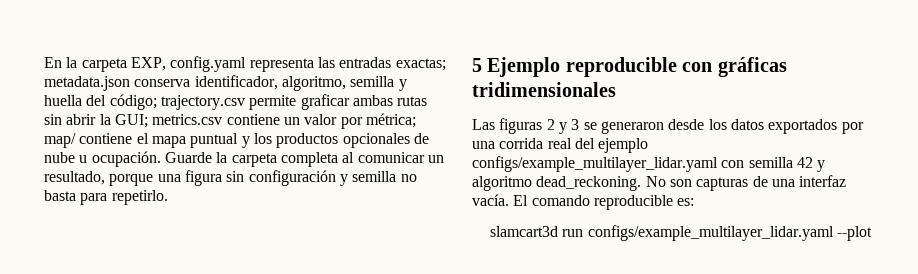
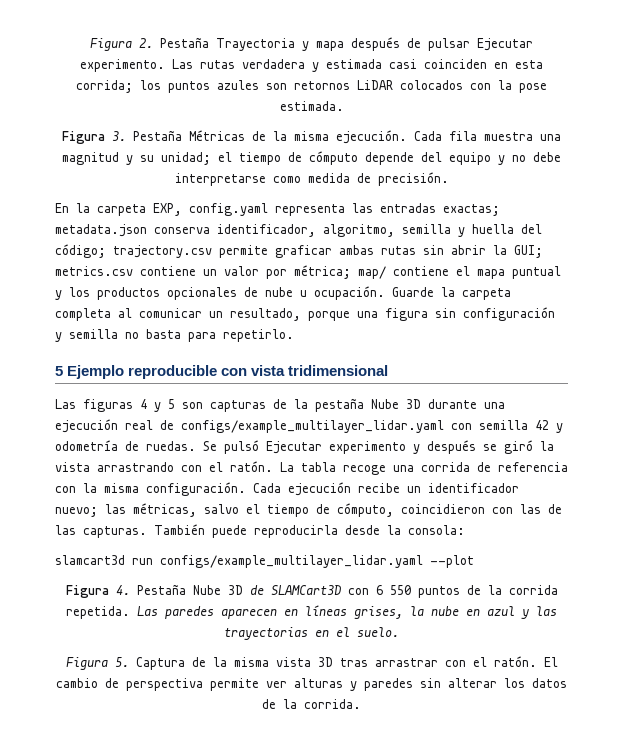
(44, 62) none -> [90,37,533,51] [80,59,543,72] [76,80,547,93] [279,101,344,111] [62,130,561,144] [62,151,561,165] [174,172,449,186] Figura 2. Pestaña Trayectoria y mapa después de pulsar Ejecutar experimento. Las rutas verdadera y estimada casi coinciden en esta corrida; los puntos azules son retornos LiDAR colocados con la pose estimada. // Figura 3. Pestaña Métricas de la misma ejecución. Cada fila muestra una magnitud y su unidad; el tiempo de cómputo depende del equipo y no debe interpretarse como medida de precisión. //
[717,57,787,77] [472,82,616,97] gráficas tridimensionales -> [251,365,389,376] vista tridimensional
[546,119,864,134] [472,138,649,153] 2 y 3 se generaron desde los datos exportados por una corrida real del ejemplo -> [140,398,505,412] [55,419,174,433] 4 y 5 son capturas de la pestaña Nube 3D durante una ejecución real de
[472,175,847,191] [472,194,695,210] [489,225,872,241] algoritmo dead_reckoning. No son capturas de una interfaz vacía. El comando reproducible es: // slamcart3d run configs/example_multilayer_lidar.yaml --plot -> [55,440,554,454] [55,461,568,475] [55,482,519,496] [55,503,562,517] [55,524,465,538] [55,555,474,568] [65,584,558,598] [66,605,557,619] [224,627,399,640] [65,656,558,670] [56,678,567,691] [262,699,361,709] odometría de ruedas. Se pulsó Ejecutar experimento y después se giró la vista arrastrando con el ratón. La tabla recoge una corrida de referencia con la misma configuración. Cada ejecución recibe un identificador nuevo; las métricas, salvo el tiempo de cómputo, coincidieron con las de las capturas. También puede reproducirla desde la consola: // slamcart3d run configs/example_multilayer_lidar.yaml --plot // Figura 4. Pestaña Nube 3D de SLAMCart3D con 6 550 puntos de la corrida repetida. Las paredes aparecen en líneas grises, la nube en azul y las trayectorias en el suelo. // Figura 5. Captura de la misma vista 3D tras arrastrar con el ratón. El cambio de perspectiva permite ver alturas y paredes sin alterar los datos de la corrida.

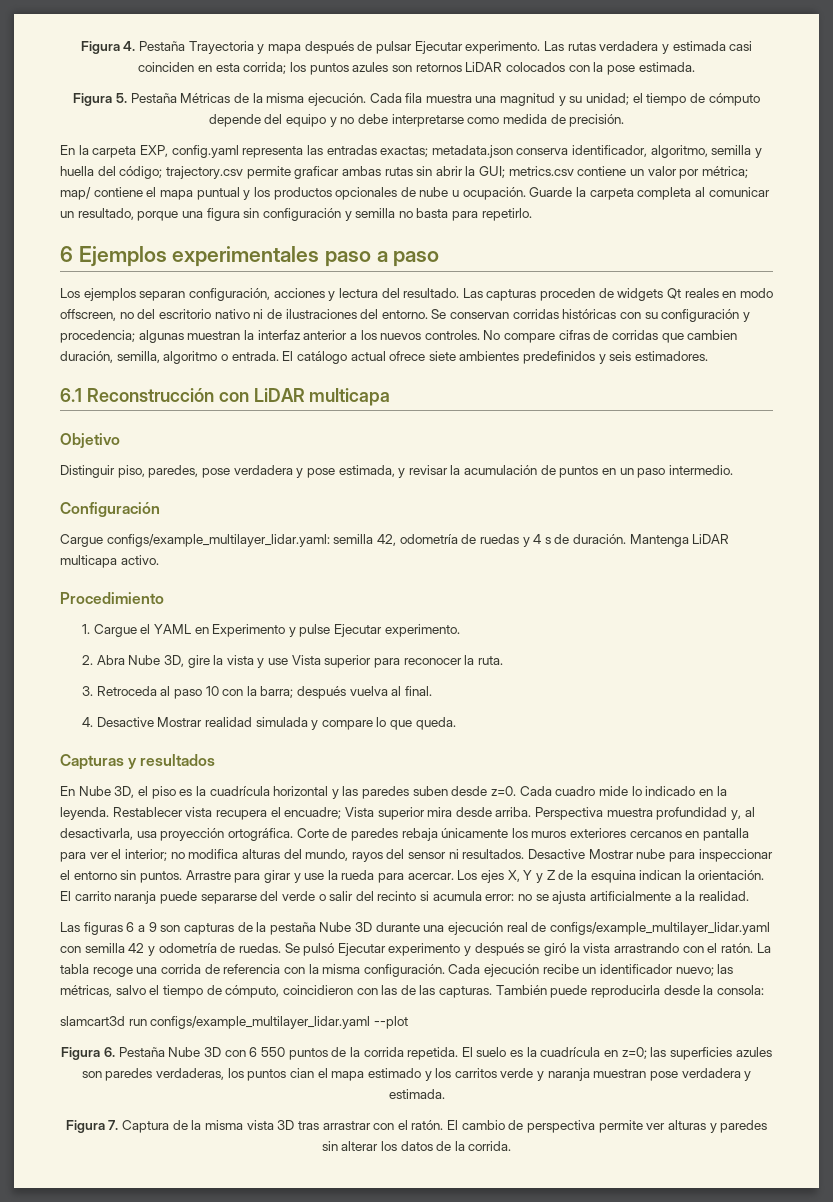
[90,38,153,51] Figura 2. -> [80,41,136,54] Figura 4.
[112,131,126,141] 3. -> [116,93,128,103] 5.
[55,365,389,379] 5 Ejemplo reproducible con vista tridimensional -> [60,246,440,267] [60,288,773,301] [60,309,750,322] [60,330,738,343] [60,351,709,364] [60,388,391,406] [60,433,120,448] [60,465,733,478] [60,502,160,517] [60,534,730,547] [60,555,159,568] [60,592,164,604] [81,624,460,637] [81,655,503,668] [81,686,433,699] [81,717,456,730] [60,754,216,770] [60,786,727,799] [60,807,755,820] [60,828,750,841] [60,849,773,862] [60,870,765,883] [60,891,749,904] 6 Ejemplos experimentales paso a paso // Los ejemplos separan configuración, acciones y lectura del resultado. Las capturas proceden de widgets Qt reales en modo offscreen, no del escritorio nativo ni de ilustraciones del entorno. Se conservan corridas históricas con su configuración y procedencia; algunas muestran la interfaz anterior a los nuevos controles. No compare cifras de corridas que cambien duración, semilla, algoritmo o entrada. El catálogo actual ofrece siete ambientes predefinidos y seis estimadores. // 6.1 Reconstrucción con LiDAR multicapa // Objetivo // Distinguir piso, paredes, pose verdadera y pose estimada, y revisar la acumulación de puntos en un paso intermedio. // Configuración // Cargue configs/example_multilayer_lidar.yaml: semilla 42, odometría de ruedas y 4 s de duración. Mantenga LiDAR multicapa activo. // Procedimiento // 1. Cargue el YAML en Experimento y pulse Ejecutar experimento. // 2. Abra Nube 3D, gire la vista y use Vista superior para reconocer la ruta. // 3. Retroceda al paso 10 con la barra; después vuelva al final. // 4. Desactive Mostrar realidad simulada y compare lo que queda. // Capturas y resultados // En Nube 3D, el piso es la cuadrícula horizontal y las paredes suben desde z=0. Cada cuadro mide lo indicado en la leyenda. Restablecer vista recupera el encuadre; Vista superior mira desde arriba. Perspectiva muestra profundidad y, al desactivarla, usa proyección ortográfica. Corte de paredes rebaja únicamente los muros exteriores cercanos en pantalla para ver el interior; no modifica alturas del mundo, rayos del sensor ni resultados. Desactive Mostrar nube para inspeccionar el entorno sin puntos. Arrastre para girar y use la rueda para acercar. Los ejes X, Y y Z de la esquina indican la orientación. El carrito naranja puede separarse del verde o salir del recinto si acumula error: no se ajusta artificialmente a la realidad.
[140,399,175,412] 4 y 5 -> [126,922,157,932] 6 a 9
[115,585,130,595] 4. -> [104,1047,116,1057] 6.
[249,585,341,595] de SLAMCart3D -> (221, 1052) none
[137,605,557,619] [224,627,399,640] [65,657,129,670] Las paredes aparecen en líneas grises, la nube en azul y las trayectorias en el suelo. // Figura 5. -> [461,1047,772,1060] [81,1068,752,1081] [388,1089,445,1099] [65,1120,119,1133] El suelo es la cuadrícula en z=0; las superficies azules son paredes verdaderas, los puntos cian el mapa estimado y los carritos verde y naranja muestran pose verdadera y estimada. // Figura 7.

